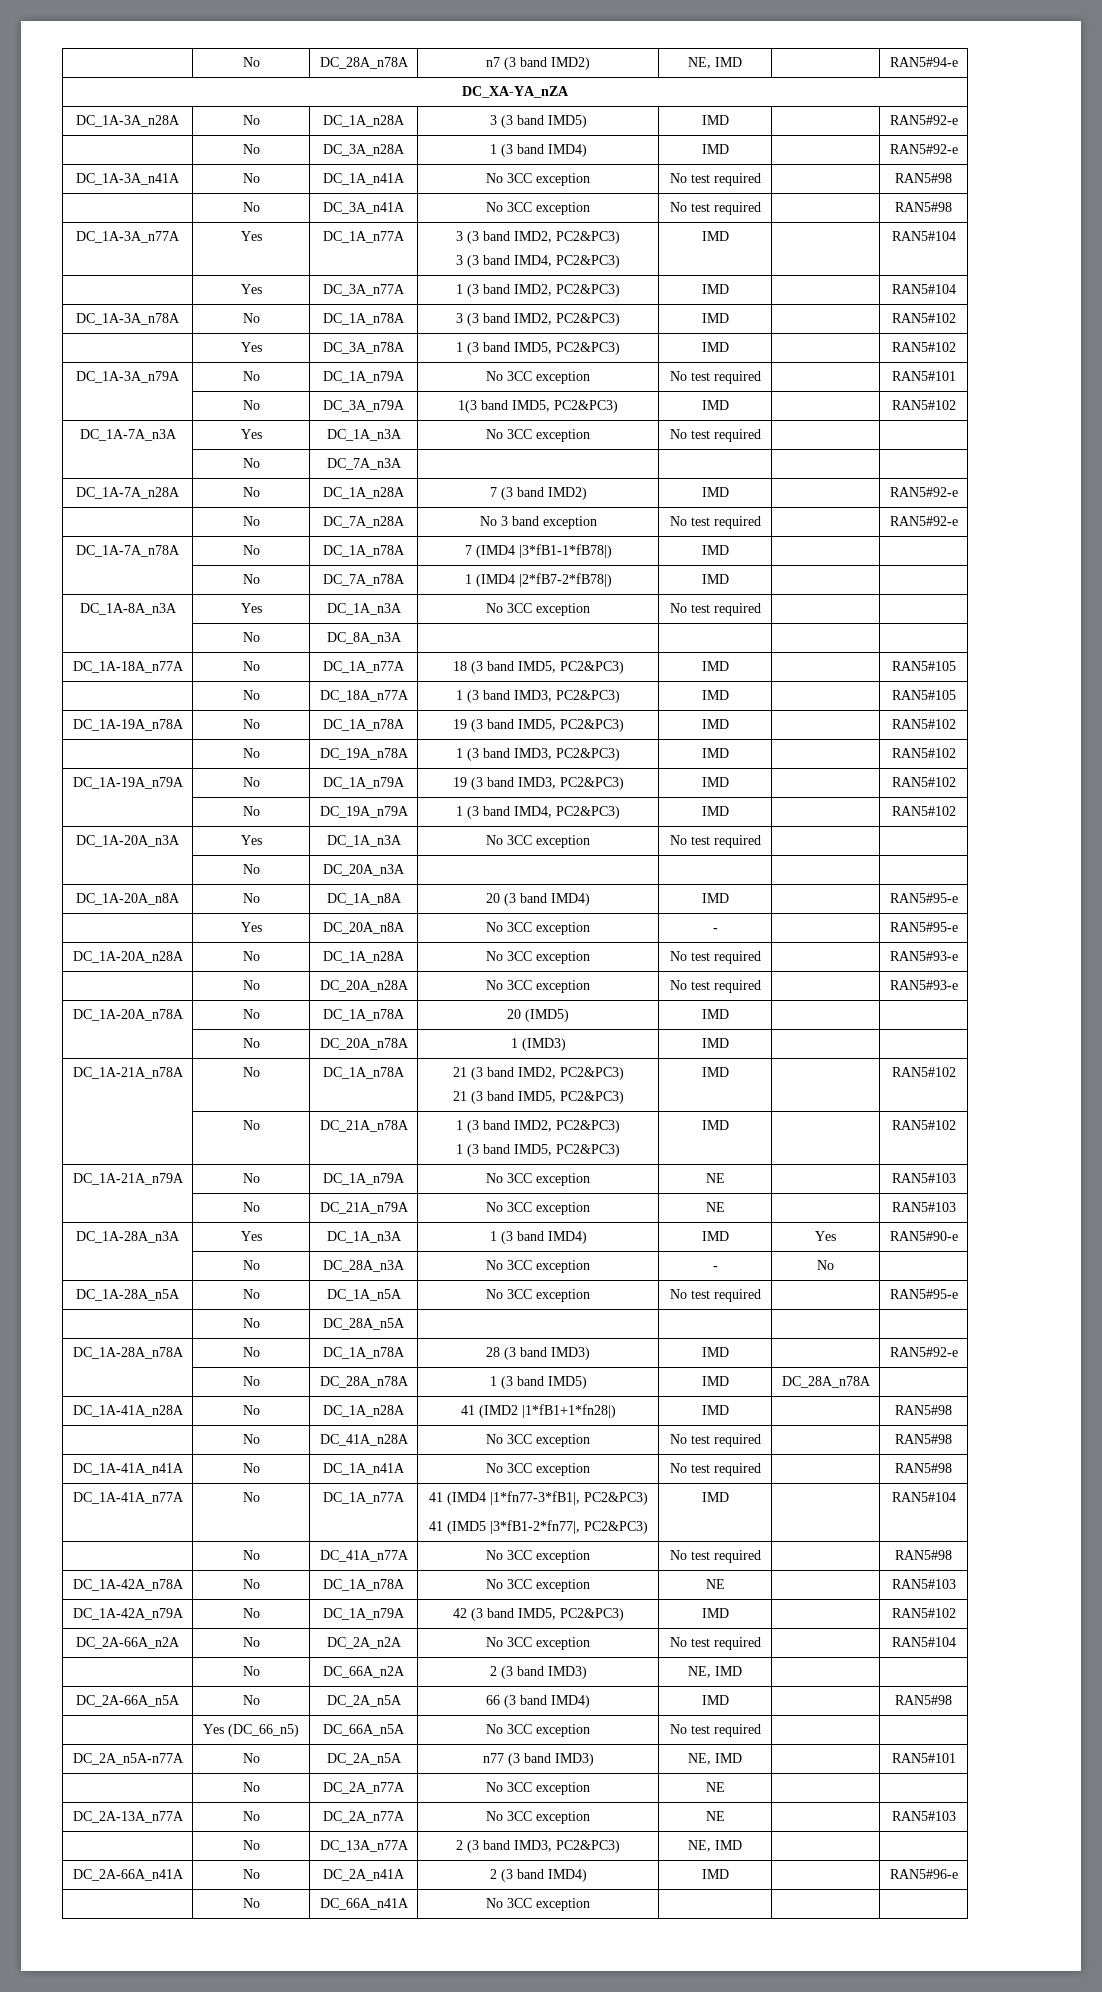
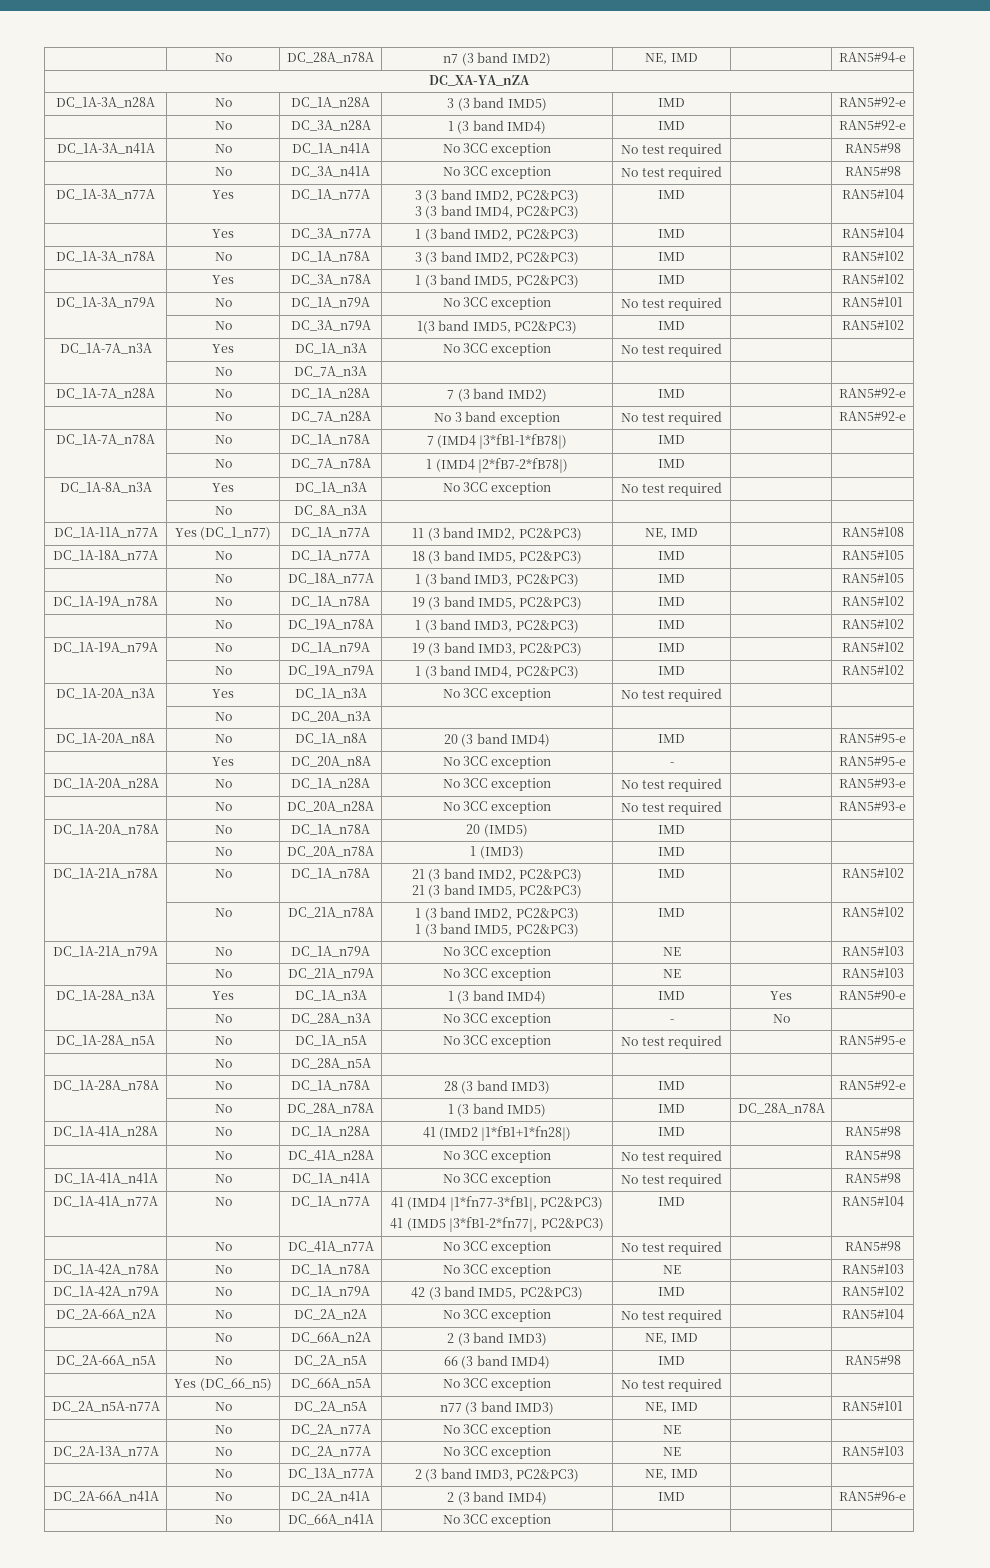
(402, 638) none -> [53,527,158,538] [174,527,272,540] [291,527,370,538] [412,527,582,541] [645,528,698,539] [841,527,904,537] // DC_1A-11A_n77A | Yes (DC_1_n77) | DC_1A_n77A | 11 (3 band IMD2, PC2&PC3) | NE, IMD | | RAN5#108

